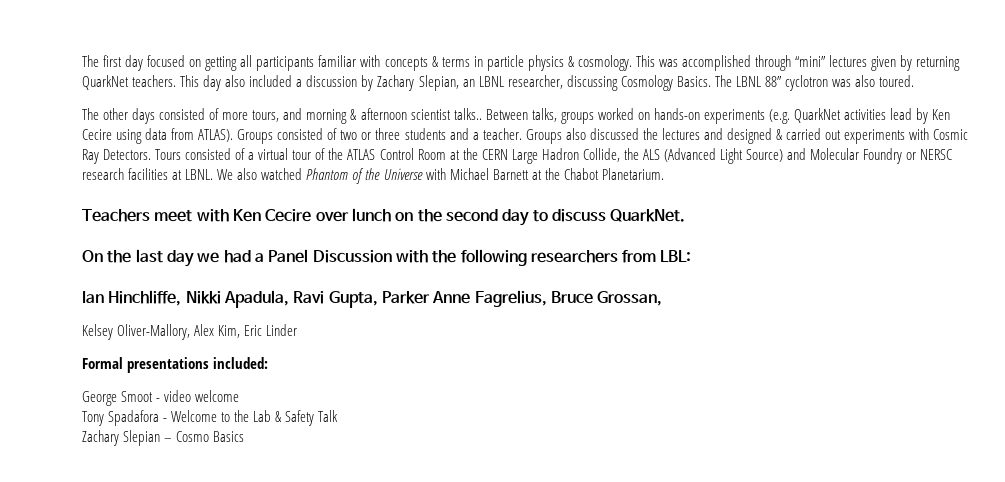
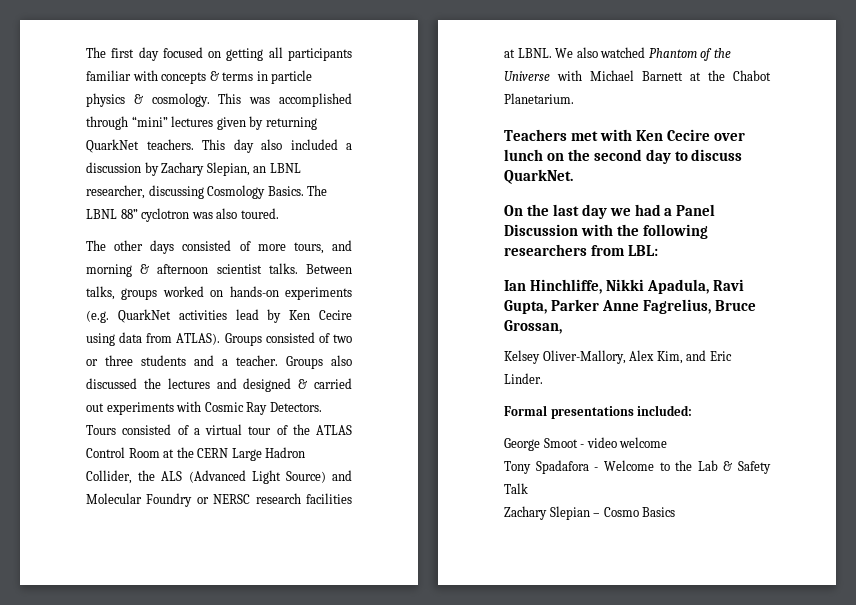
[453,108,482,120] talks.. -> [268,263,298,274] talks.
[582,148,620,162] Collide, -> [86,470,132,484] Collider,
[154,210,193,222] meet -> [570,131,598,141] met
[244,324,298,336] Eric Linder -> [686,350,732,361] [504,373,543,384] and Eric Linder.

